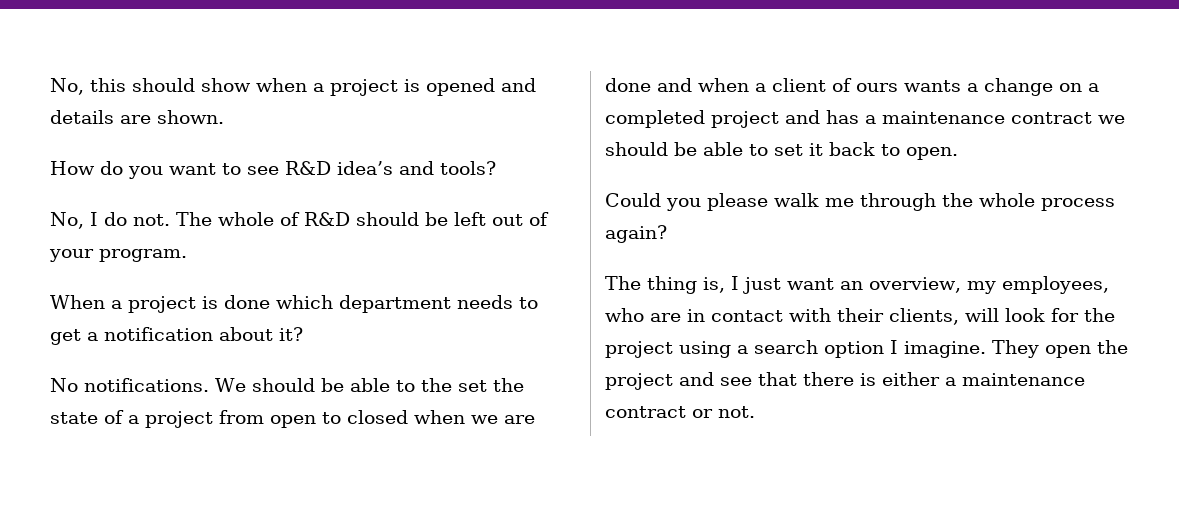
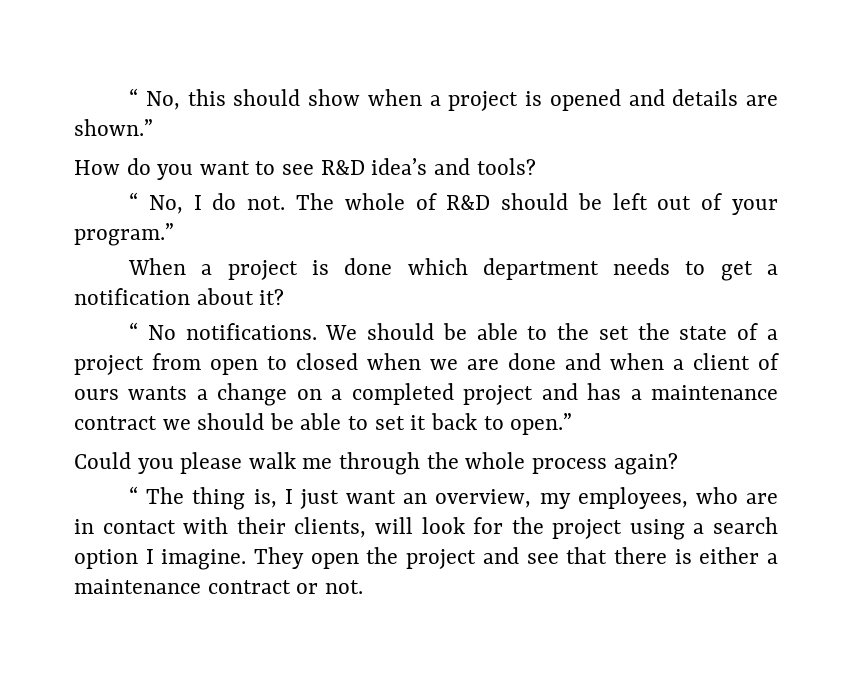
(50, 86) none -> [129,88,139,106] “
[157,110,224,124] shown. -> [74,119,153,136] shown.”
(496, 168) none -> [129,192,139,210] “
[99,249,187,262] program. -> [74,223,174,246] program.”
(303, 334) none -> [129,322,139,340] “
[906,147,958,160] open. -> [510,413,573,435] open.”
(667, 234) none -> [129,486,139,504] “

